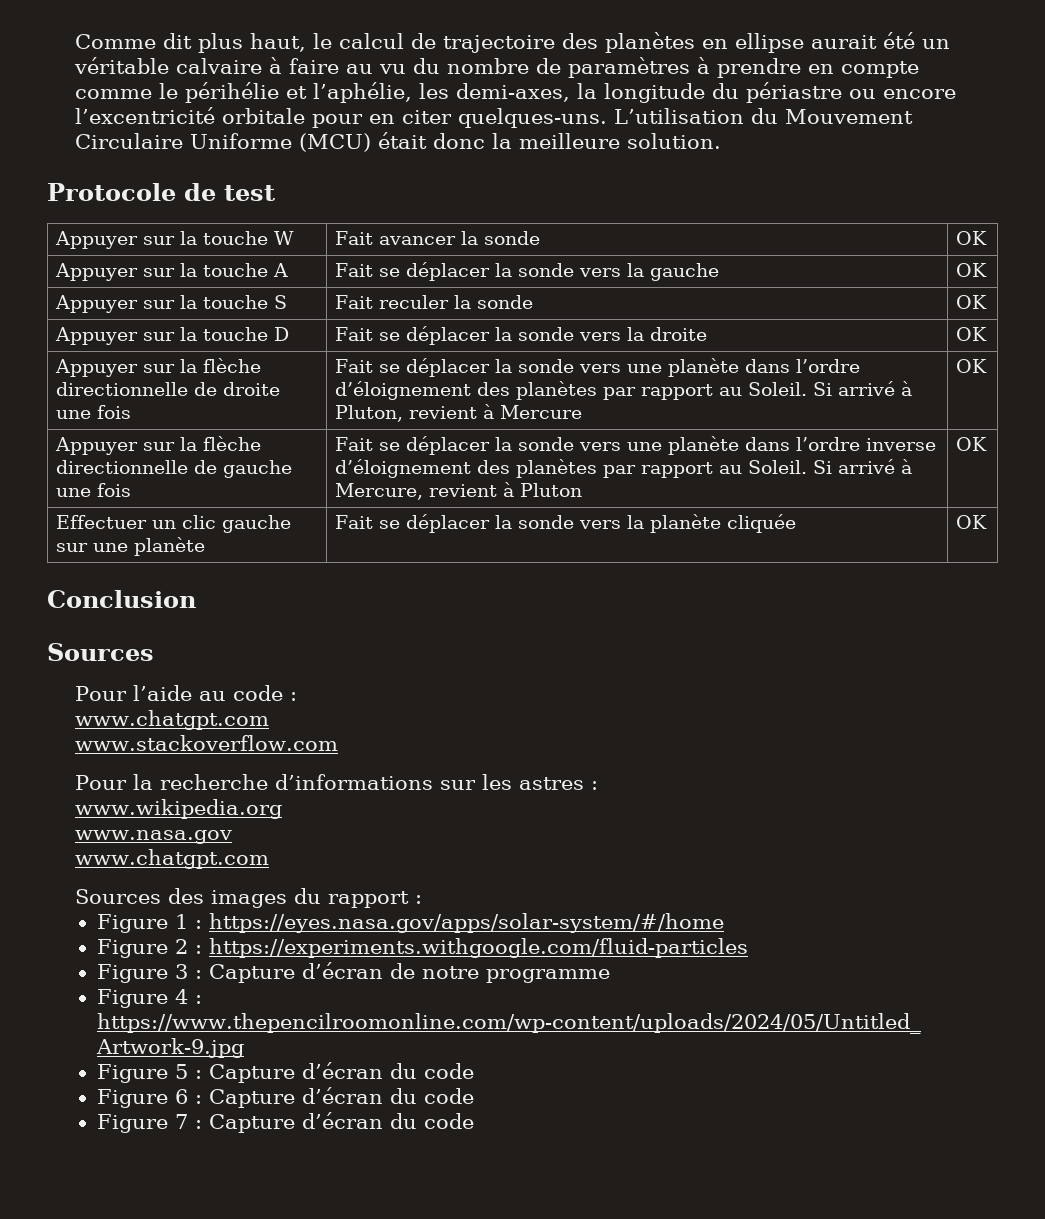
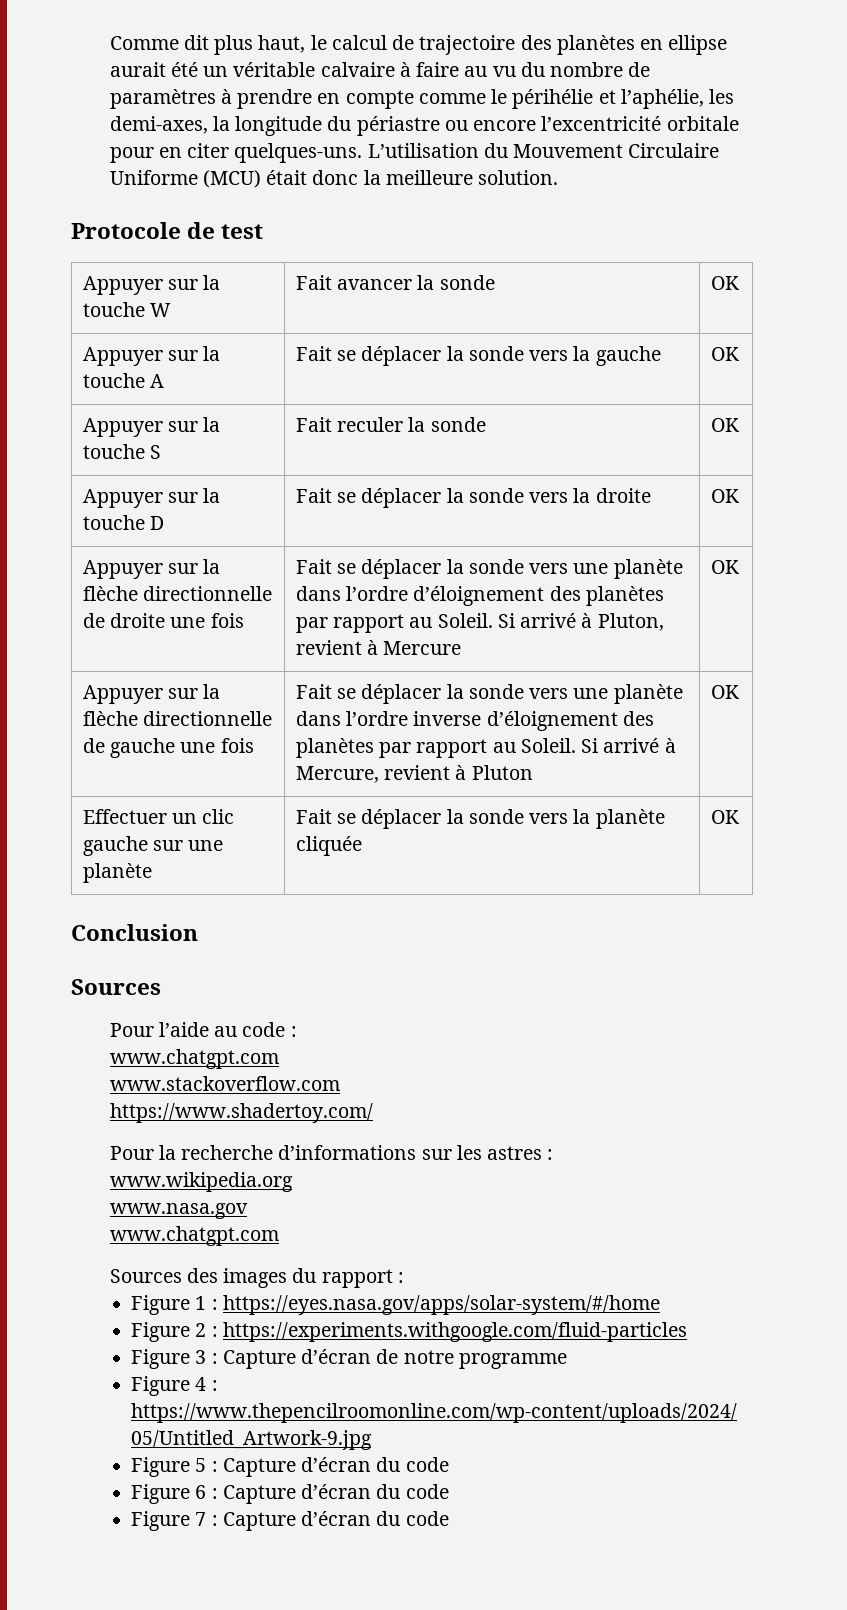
(338, 743) none -> [109,1103,373,1123] // https://www.shadertoy.com/

